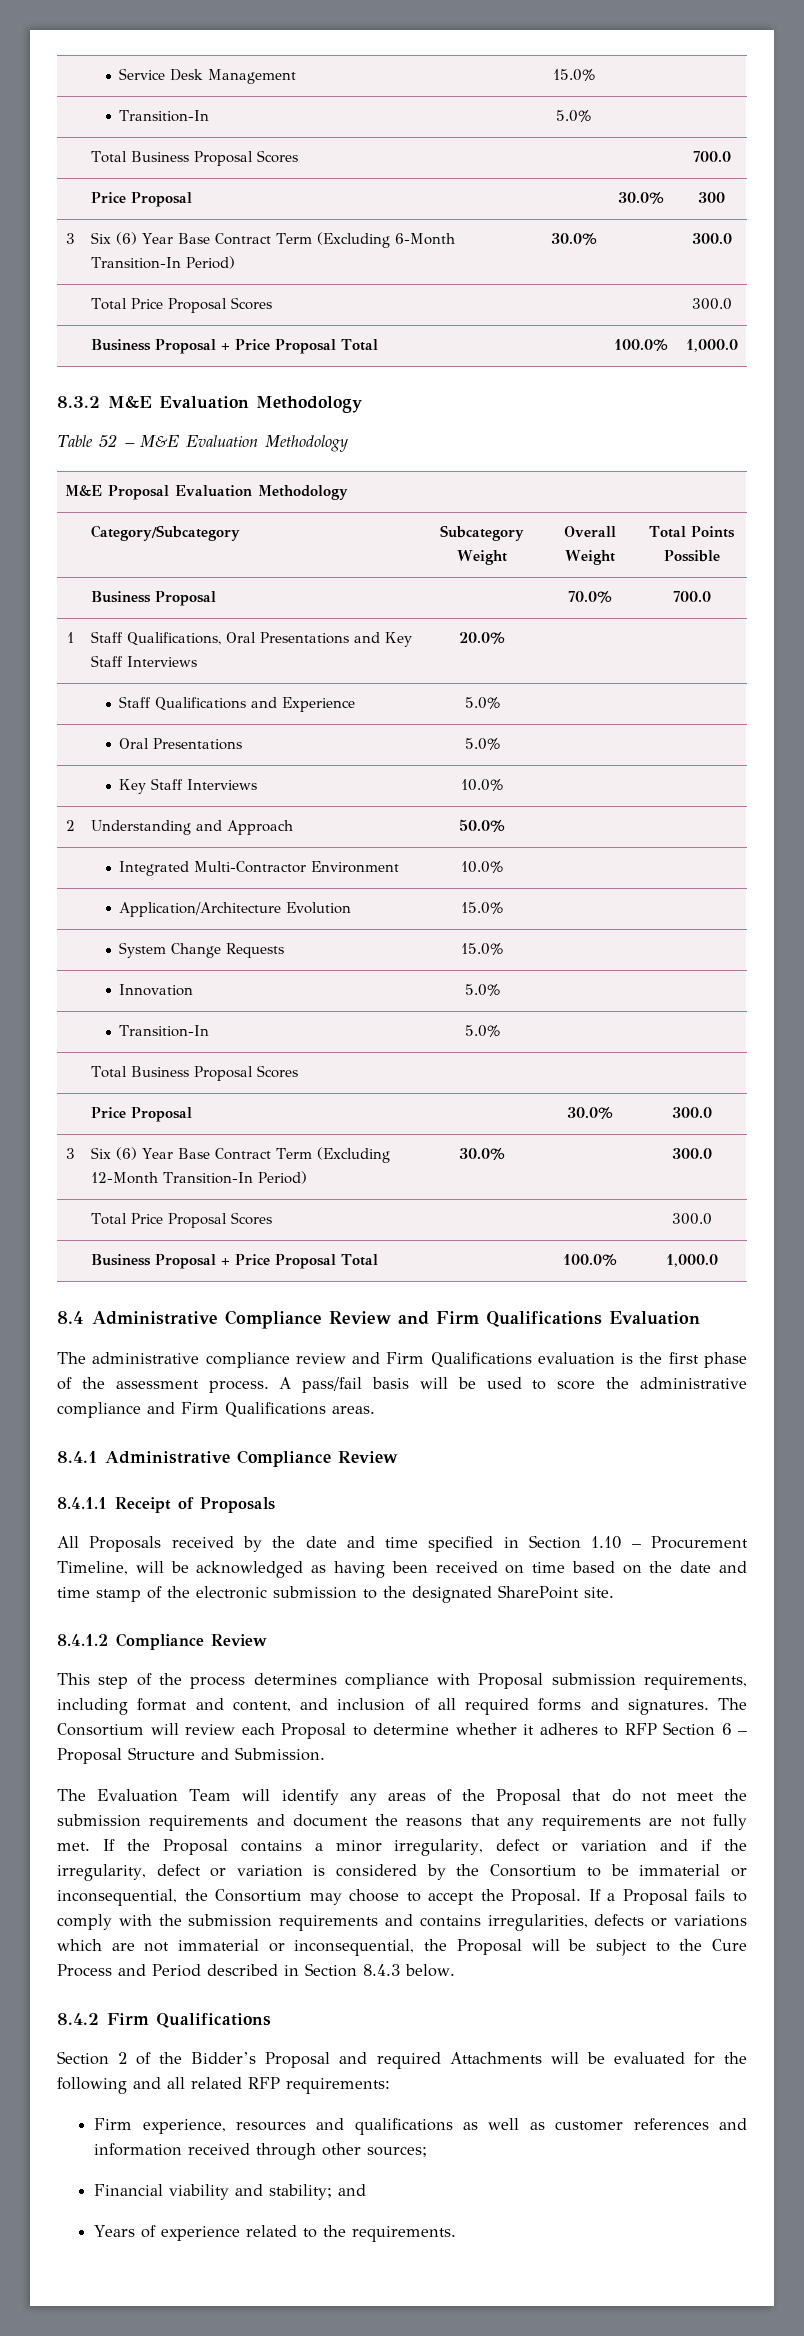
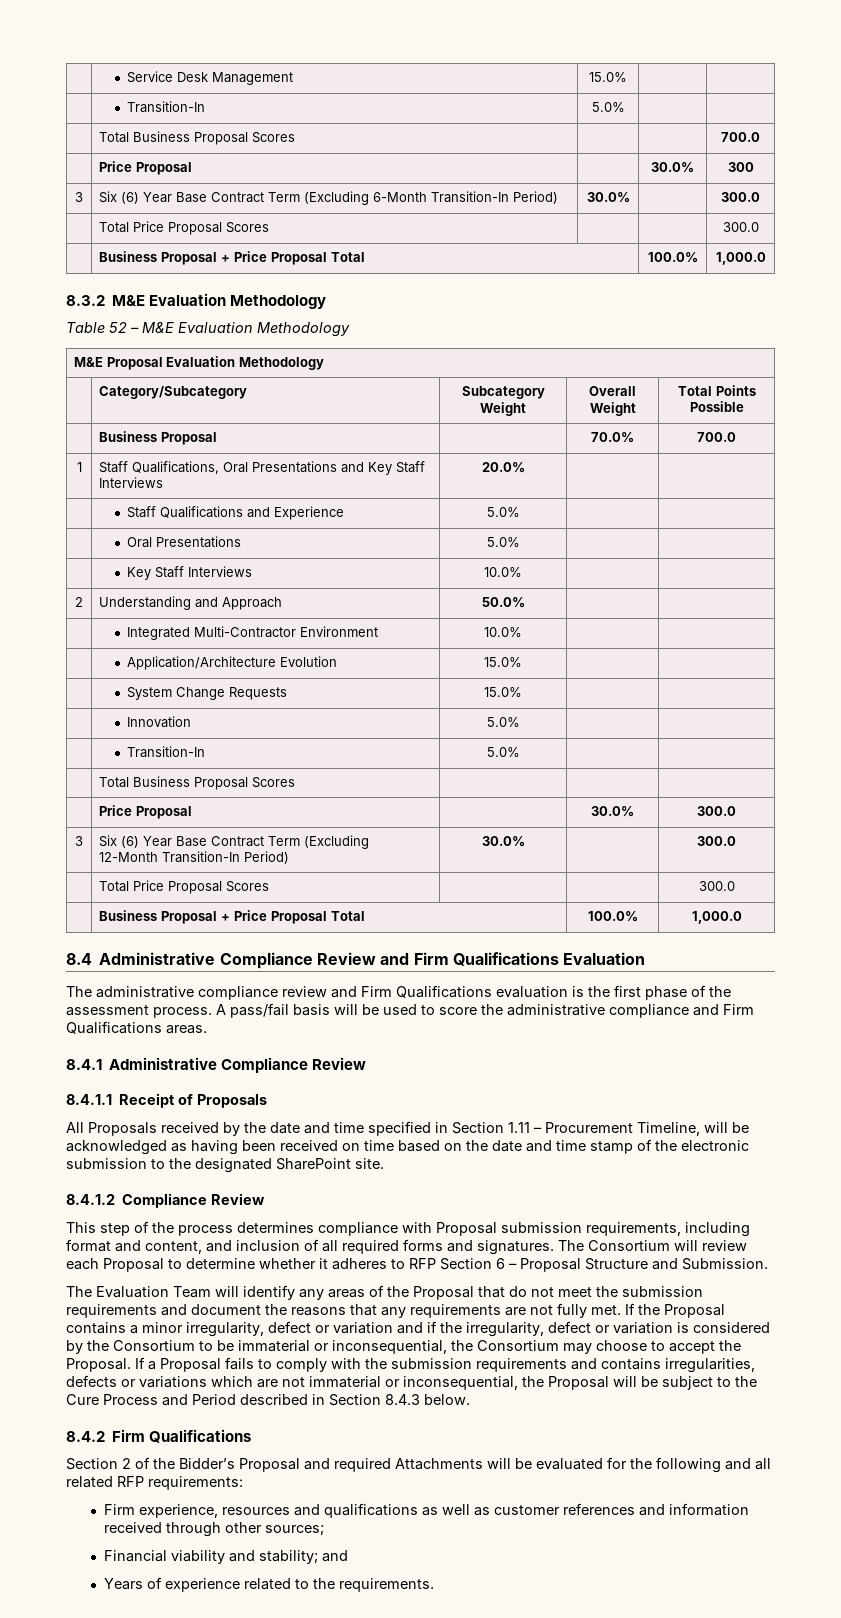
[591,1536,622,1549] 1.10 -> [508,1122,530,1133] 1.11

